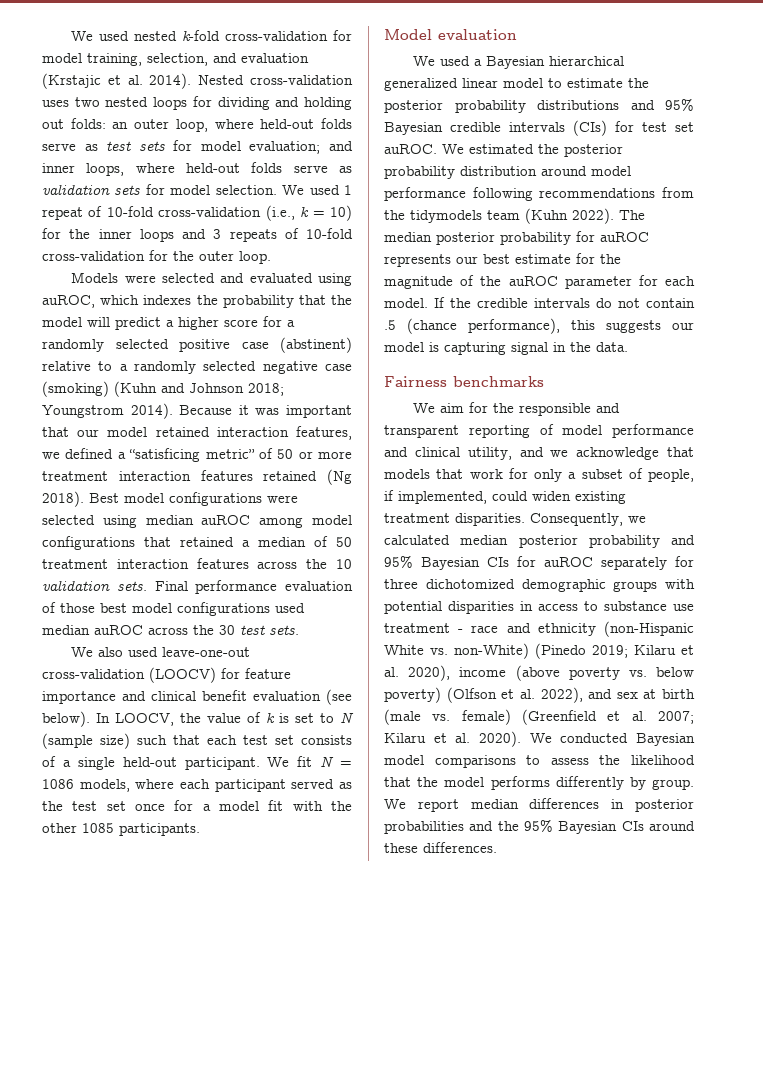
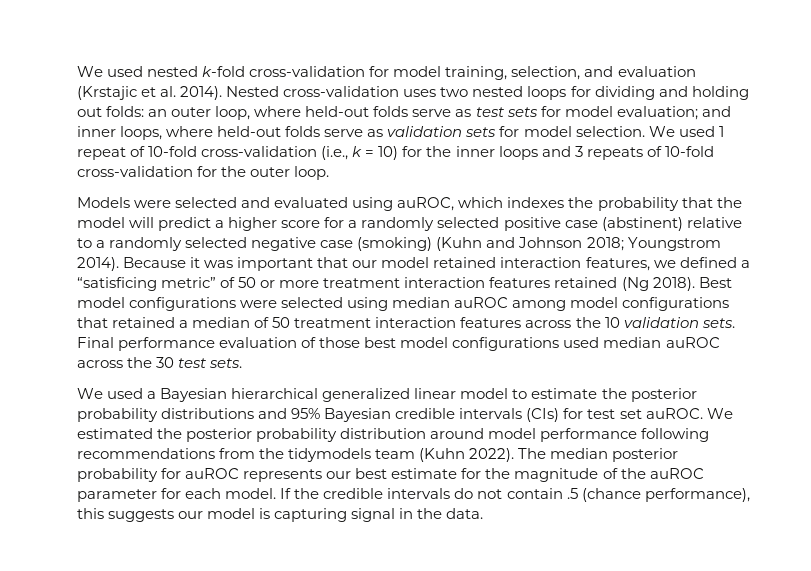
[71,647,251,657] [42,667,291,683] [42,689,352,705] [42,711,354,727] [42,733,352,749] [42,756,352,770] [42,779,352,792] [42,800,352,811] [42,823,200,836] [384,29,517,40] // We also used leave-one-out cross-validation (LOOCV) for feature importance and clinical benefit evaluation (see below). In LOOCV, the value of k is set to N (sample size) such that each test set consists of a single held-out participant. We fit N = 1086 models, where each participant served as the test set once for a model fit with the other 1085 participants. // Model evaluation -> (243, 363) none
[384,376,544,387] [413,402,621,416] [384,424,694,438] [384,447,694,460] [384,468,694,482] [384,490,626,504] [384,513,646,526] [384,535,695,548] [384,555,694,570] [384,579,695,592] [384,601,694,614] [384,621,694,637] [384,643,694,659] [384,665,694,681] [384,687,695,703] [384,709,694,725] [384,731,695,747] [384,755,695,768] [384,776,694,790] [384,798,694,812] [384,819,695,834] [384,842,497,853] // Fairness benchmarks // We aim for the responsible and transparent reporting of model performance and clinical utility, and we acknowledge that models that work for only a subset of people, if implemented, could widen existing treatment disparities. Consequently, we calculated median posterior probability and 95% Bayesian CIs for auROC separately for three dichotomized demographic groups with potential disparities in access to substance use treatment - race and ethnicity (non-Hispanic White vs. non-White) (Pinedo 2019; Kilaru et al. 2020), income (above poverty vs. below poverty) (Olfson et al. 2022), and sex at birth (male vs. female) (Greenfield et al. 2007; Kilaru et al. 2020). We conducted Bayesian model comparisons to assess the likelihood that the model performs differently by group. We report median differences in posterior probabilities and the 95% Bayesian CIs around these differences. -> (484, 513) none

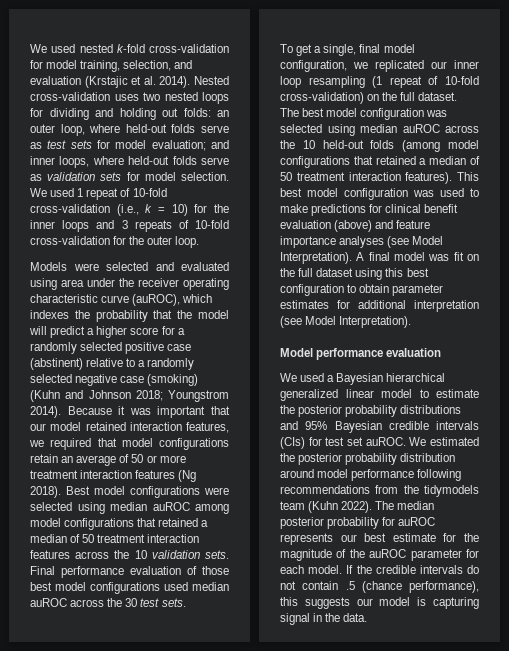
[397,197,455,211] auROC, -> [61,278,229,290] [30,294,181,306] area under the receiver operating characteristic curve (auROC),
[679,257,750,268] [77,277,217,291] defined a “satisficing metric” -> [50,438,229,450] [30,454,117,466] required that model configurations retain an average
[554,277,618,288] retained -> (176, 474) none
(243, 363) none -> [280,44,415,56] [280,60,479,72] [280,76,479,88] [280,92,458,104] [280,108,448,120] [280,124,479,136] [280,140,479,152] [280,156,480,168] [280,172,479,184] [280,188,479,200] [280,204,459,216] [280,220,431,232] [280,236,444,248] [280,252,479,264] [280,268,429,280] [280,284,444,296] [280,300,479,312] [280,316,412,328] [280,348,442,360] // To get a single, final model configuration, we replicated our inner loop resampling (1 repeat of 10-fold cross-validation) on the full dataset. The best model configuration was selected using median auROC across the 10 held-out folds (among model configurations that retained a median of 50 treatment interaction features). This best model configuration was used to make predictions for clinical benefit evaluation (above) and feature importance analyses (see Model Interpretation). A final model was fit on the full dataset using this best configuration to obtain parameter estimates for additional interpretation (see Model Interpretation). // Model performance evaluation

